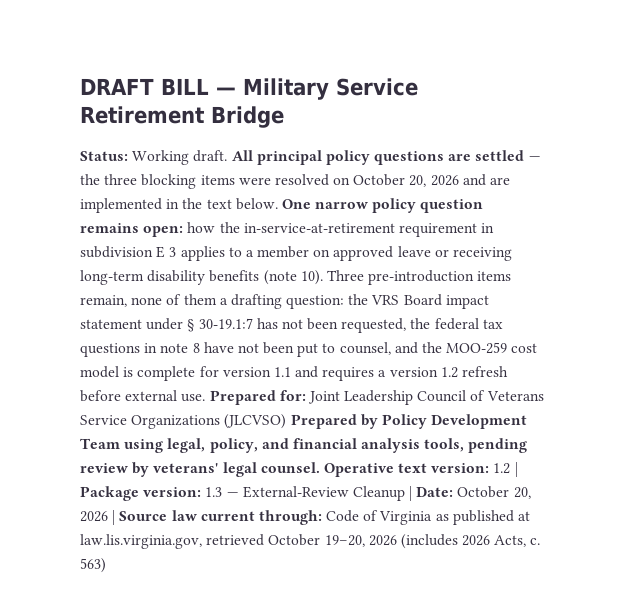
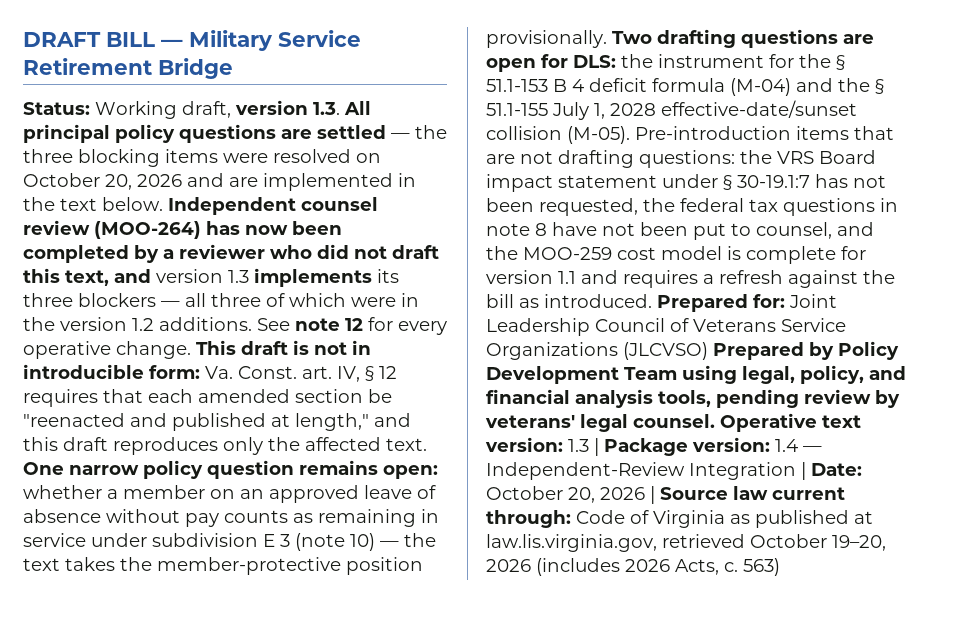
[193,150,228,162] draft. -> [182,100,340,118] draft, version 1.3.
(278, 204) none -> [168,197,378,215] [23,220,342,239] [23,244,439,263] [23,268,399,287] [23,293,419,307] [23,317,447,335] [23,340,371,359] [23,364,397,382] [23,389,392,407] [23,413,411,431] [23,437,427,455] Independent counsel review (MOO-264) has now been completed by a reviewer who did not draft this text, and version 1.3 implements its three blockers — all three of which were in the version 1.2 additions. See note 12 for every operative change. This draft is not in introducible form: Va. Const. art. IV, § 12 requires that each amended section be "reenacted and published at length," and this draft reproduces only the affected text.
[187,222,495,237] [80,246,513,261] [80,270,512,285] [80,294,345,309] how the in-service-at-retirement requirement in subdivision E 3 applies to a member on approved leave or receiving long-term disability benefits (note 10). Three pre-introduction items remain, none of them a drafting question: -> [23,485,436,503] [23,509,439,527] [23,533,436,551] [23,557,423,575] [486,29,874,48] [486,54,845,72] [486,78,884,96] [486,100,857,120] [486,126,894,144] [486,150,735,168] whether a member on an approved leave of absence without pay counts as remaining in service under subdivision E 3 (note 10) — the text takes the member-protective position provisionally. Two drafting questions are open for DLS: the instrument for the § 51.1-153 B 4 deficit formula (M-04) and the § 51.1-155 July 1, 2028 effective-date/sunset collision (M-05). Pre-introduction items that are not drafting questions:
[389,366,509,378] [80,390,206,402] version 1.2 refresh before external use. -> [719,270,895,288] [486,294,652,308] refresh against the bill as introduced.
[493,463,511,474] 1.2 -> [568,439,589,452] 1.3
[205,486,405,501] 1.3 — External-Review Cleanup -> [775,439,822,452] [486,462,796,480] 1.4 — Independent-Review Integration

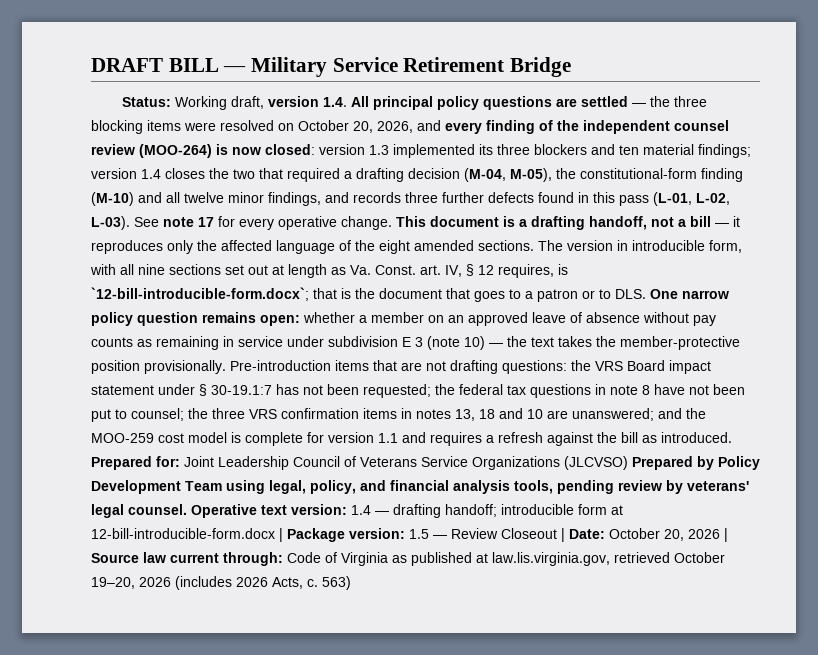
[313,102,340,115] 1.3. -> [322,97,347,107] 1.4.
[137,173,416,191] [23,197,378,215] [23,220,342,239] [23,244,439,263] [23,268,151,286] 2026 and are implemented in the text below. Independent counsel review (MOO-264) has now been completed by a reviewer who did not draft this text, and -> [377,120,729,134] [91,144,315,158] 2026, and every finding of the independent counsel review (MOO-264) is now closed:
[254,268,372,287] implements -> [393,144,475,158] implemented
[161,293,419,307] [23,317,252,331] — all three of which were in the version 1.2 additions. -> [591,144,751,158] [91,168,743,182] [91,192,730,206] [91,216,130,230] and ten material findings; version 1.4 closes the two that required a drafting decision (M-04, M-05), the constitutional-form finding (M-10) and all twelve minor findings, and records three further defects found in this pass (L-01, L-02, L-03).
[345,318,363,331] 12 -> [198,217,214,227] 17
[241,340,371,355] [23,364,200,379] draft is not in introducible form: -> [430,216,740,230] [91,240,742,254] [90,264,346,278] document is a drafting handoff, not a bill — it reproduces only the affected language of the eight amended sections. The version in introducible form, with all nine sections set out at length as
[23,389,392,407] [23,413,411,431] [23,437,427,455] requires that each amended section be "reenacted and published at length," and this draft reproduces only the affected text. -> [498,264,568,278] [91,287,646,302] requires, is `12-bill-introducible-form.docx`; that is the document that goes to a patron or to DLS.
[612,29,874,48] [486,54,845,72] [486,78,884,96] [486,100,857,120] [486,126,630,144] Two drafting questions are open for DLS: the instrument for the § 51.1-153 B 4 deficit formula (M-04) and the § 51.1-155 July 1, 2028 effective-date/sunset collision (M-05). -> (226, 367) none
[539,198,638,216] requested, -> [363,384,431,398] requested;
[756,222,832,239] counsel, -> [131,408,654,421] counsel; the three VRS confirmation items in notes 13, 18 and 10 are unanswered;
[568,437,822,456] [486,462,796,480] 1.3 | Package version: 1.4 — Independent-Review Integration -> [351,504,623,518] [91,528,557,542] 1.4 — drafting handoff; introducible form at 12-bill-introducible-form.docx | Package version: 1.5 — Review Closeout

